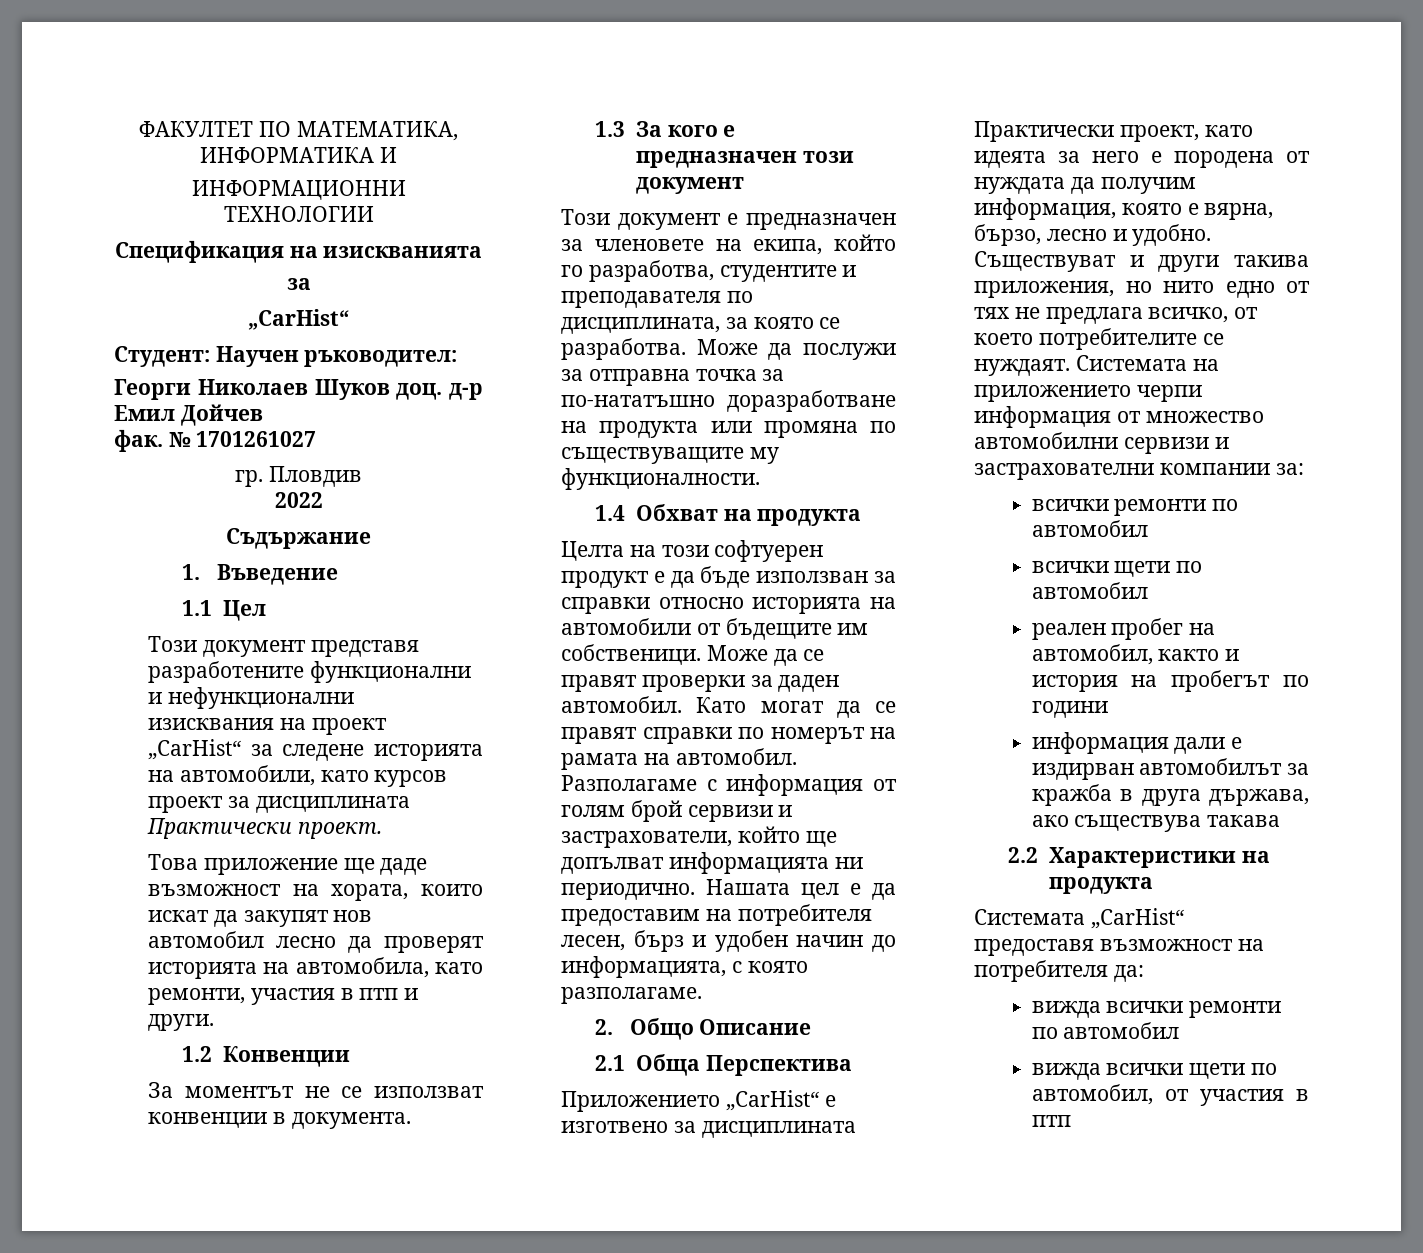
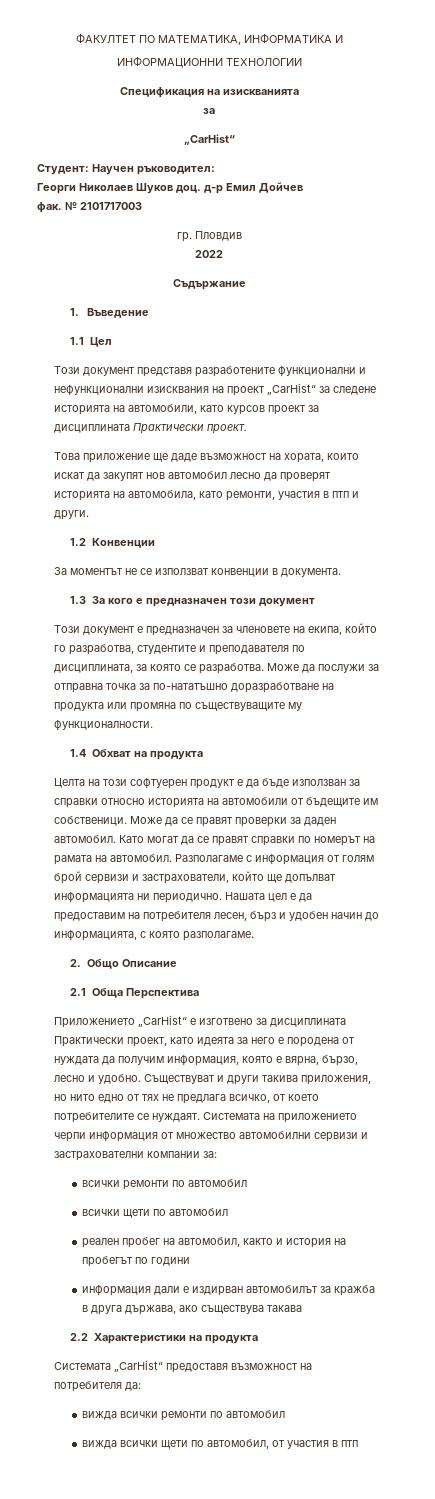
[196,431,317,447] 1701261027 -> [80,202,142,210] 2101717003

